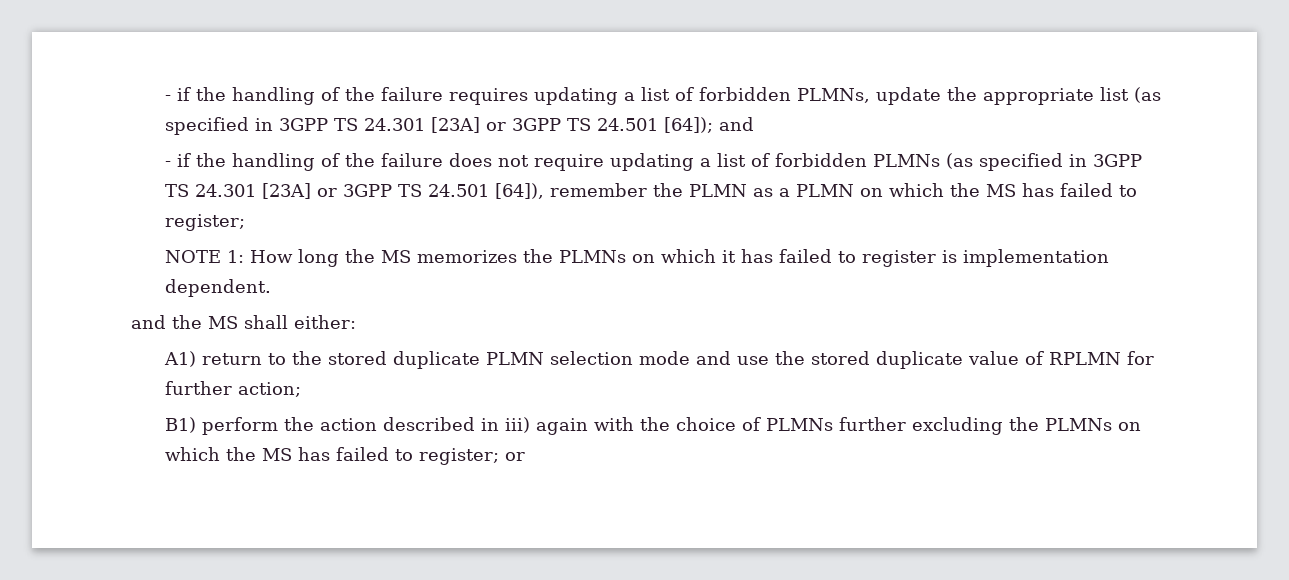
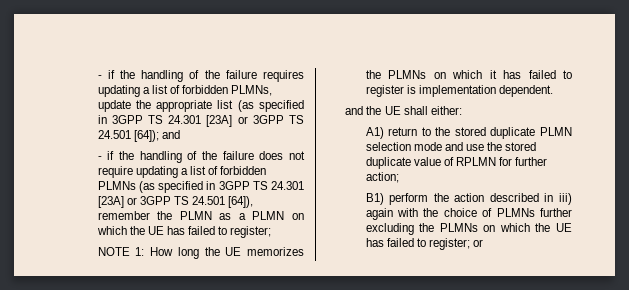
[985,184,1016,197] MS -> [147,226,164,235] UE
[380,250,411,263] MS -> [225,247,242,256] UE
[207,316,238,329] MS -> [384,106,401,115] UE
[261,448,292,461] MS -> [556,223,572,232] UE

